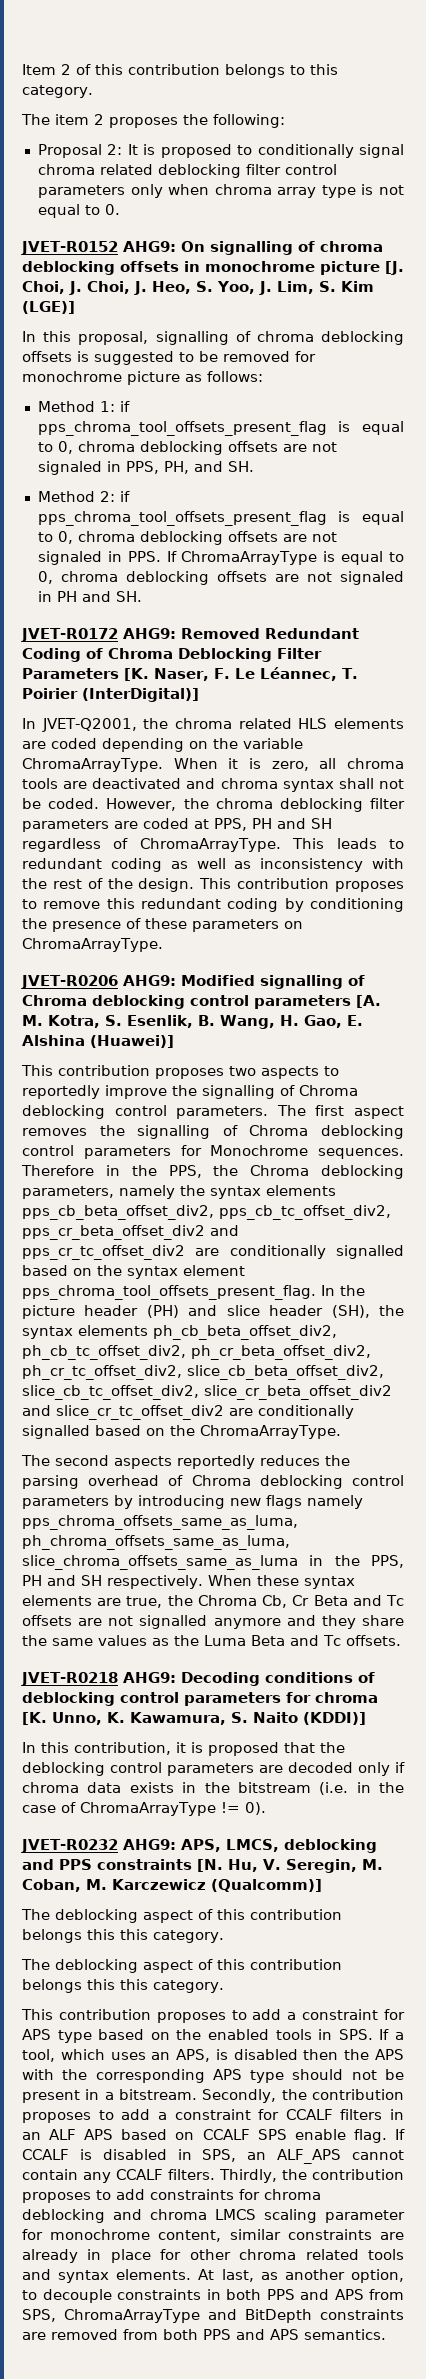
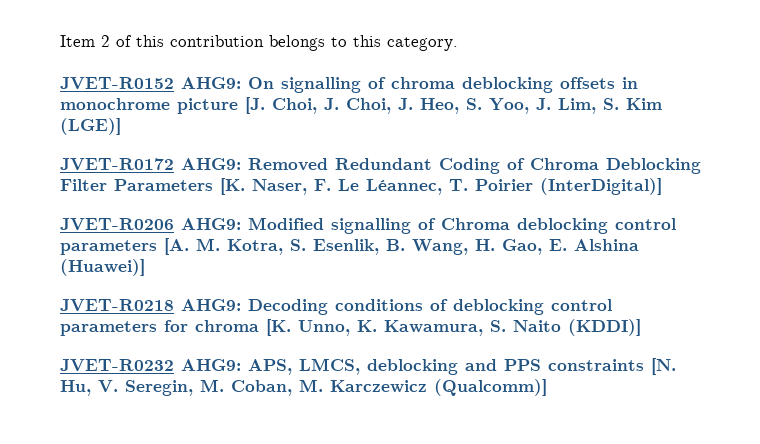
[21,114,285,128] [37,144,404,158] [37,164,337,178] [37,184,404,198] [37,204,120,218] // The item 2 proposes the following: // Proposal 2: It is proposed to conditionally signal chroma related deblocking filter control parameters only when chroma array type is not equal to 0. -> (458, 44) none
[22,331,404,345] [22,351,316,365] [22,371,263,385] [37,401,130,412] [37,421,404,436] [37,441,337,455] [37,461,254,475] [37,491,130,502] [37,511,404,526] [37,531,337,545] [37,551,405,565] [37,571,404,585] [37,591,142,602] // In this proposal, signalling of chroma deblocking offsets is suggested to be removed for monochrome picture as follows: // Method 1: if pps_chroma_tool_offsets_present_flag is equal to 0, chroma deblocking offsets are not signaled in PPS, PH, and SH. // Method 2: if pps_chroma_tool_offsets_present_flag is equal to 0, chroma deblocking offsets are not signaled in PPS. If ChromaArrayType is equal to 0, chroma deblocking offsets are not signaled in PH and SH. -> (121, 126) none
[22,718,404,732] [22,738,303,752] [22,758,404,772] [22,778,405,792] [22,798,405,812] [22,818,332,832] [22,838,404,852] [22,858,404,872] [22,878,404,892] [22,898,404,912] [22,918,303,932] [22,938,163,952] // In JVET-Q2001, the chroma related HLS elements are coded depending on the variable ChromaArrayType. When it is zero, all chroma tools are deactivated and chroma syntax shall not be coded. However, the chroma deblocking filter parameters are coded at PPS, PH and SH regardless of ChromaArrayType. This leads to redundant coding as well as inconsistency with the rest of the design. This contribution proposes to remove this redundant coding by conditioning the presence of these parameters on ChromaArrayType. -> (662, 186) none
[21,1065,339,1079] [22,1085,358,1099] [22,1105,404,1119] [22,1125,404,1139] [22,1145,404,1159] [21,1165,404,1179] [22,1185,336,1199] [22,1205,391,1220] [22,1225,239,1240] [22,1245,404,1260] [22,1265,245,1279] [22,1285,365,1300] [22,1305,404,1319] [22,1325,337,1340] [22,1345,371,1360] [22,1365,384,1380] [22,1385,392,1400] [22,1405,354,1420] [22,1425,341,1439] [21,1455,350,1469] [22,1475,404,1489] [22,1495,363,1509] [22,1515,298,1530] [22,1535,290,1550] [22,1555,404,1570] [22,1575,355,1589] [22,1595,405,1608] [22,1615,405,1629] [22,1635,401,1646] // This contribution proposes two aspects to reportedly improve the signalling of Chroma deblocking control parameters. The first aspect removes the signalling of Chroma deblocking control parameters for Monochrome sequences. Therefore in the PPS, the Chroma deblocking parameters, namely the syntax elements pps_cb_beta_offset_div2, pps_cb_tc_offset_div2, pps_cr_beta_offset_div2 and pps_cr_tc_offset_div2 are conditionally signalled based on the syntax element pps_chroma_tool_offsets_present_flag. In the picture header (PH) and slice header (SH), the syntax elements ph_cb_beta_offset_div2, ph_cb_tc_offset_div2, ph_cr_beta_offset_div2, ph_cr_tc_offset_div2, slice_cb_beta_offset_div2, slice_cb_tc_offset_div2, slice_cr_beta_offset_div2 and slice_cr_tc_offset_div2 are conditionally signalled based on the ChromaArrayType. // The second aspects reportedly reduces the parsing overhead of Chroma deblocking control parameters by introducing new flags namely pps_chroma_offsets_same_as_luma, ph_chroma_offsets_same_as_luma, slice_chroma_offsets_same_as_luma in the PPS, PH and SH respectively. When these syntax elements are true, the Chroma Cb, Cr Beta and Tc offsets are not signalled anymore and they share the same values as the Luma Beta and Tc offsets. -> (145, 267) none
[22,1742,345,1756] [22,1762,405,1776] [22,1782,404,1795] [22,1802,266,1816] // In this contribution, it is proposed that the deblocking control parameters are decoded only if chroma data exists in the bitstream (i.e. in the case of ChromaArrayType != 0). -> (641, 327) none
[21,1909,342,1923] [22,1929,224,1943] [21,1959,342,1973] [22,1979,224,1993] [21,2009,405,2023] [22,2029,405,2043] [22,2049,404,2062] [22,2069,404,2083] [22,2089,404,2103] [22,2109,404,2123] [22,2129,405,2143] [22,2149,404,2164] [22,2169,404,2183] [22,2189,321,2203] [22,2209,405,2223] [22,2229,404,2242] [22,2249,404,2263] [22,2269,404,2283] [22,2289,404,2303] [22,2309,404,2323] [22,2329,386,2340] // The deblocking aspect of this contribution belongs this this category. // The deblocking aspect of this contribution belongs this this category. // This contribution proposes to add a constraint for APS type based on the enabled tools in SPS. If a tool, which uses an APS, is disabled then the APS with the corresponding APS type should not be present in a bitstream. Secondly, the contribution proposes to add a constraint for CCALF filters in an ALF APS based on CCALF SPS enable flag. If CCALF is disabled in SPS, an ALF_APS cannot contain any CCALF filters. Thirdly, the contribution proposes to add constraints for chroma deblocking and chroma LMCS scaling parameter for monochrome content, similar constraints are already in place for other chroma related tools and syntax elements. At last, as another option, to decouple constraints in both PPS and APS from SPS, ChromaArrayType and BitDepth constraints are removed from both PPS and APS semantics. -> (547, 387) none

